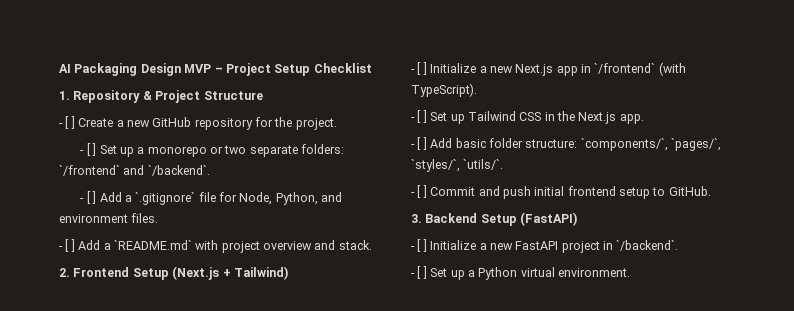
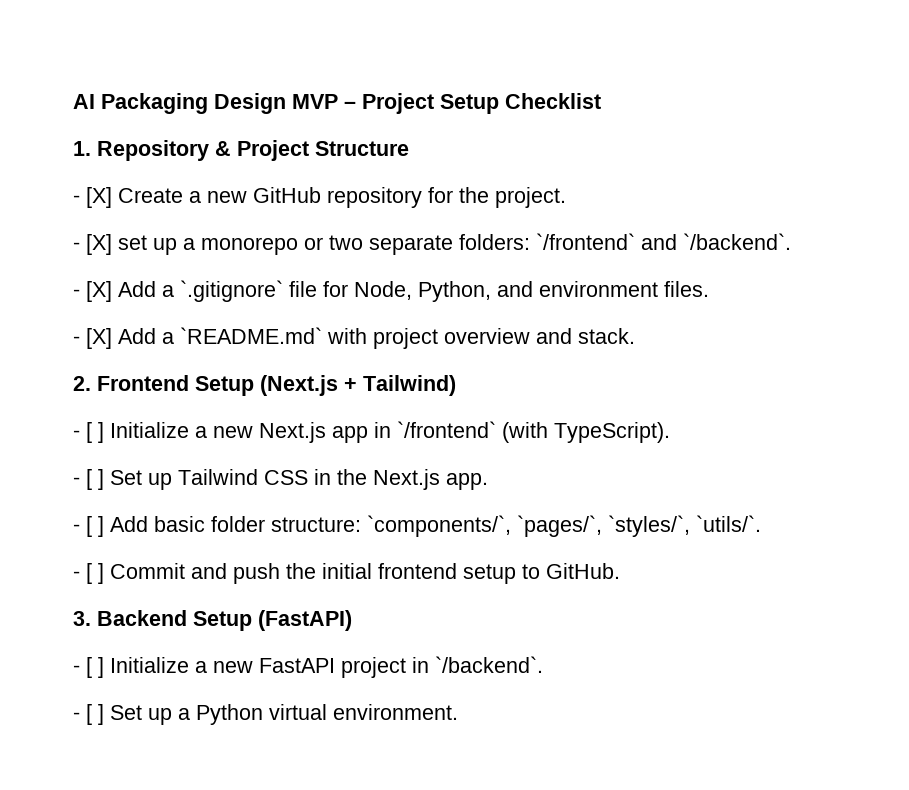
[65,116,75,129] [ ] -> [86,187,112,208] [X]
[86,143,117,156] [ ] Set -> [86,234,147,255] [X] set
[86,191,97,204] [ ] -> [86,281,112,302] [X]
[65,239,75,252] [ ] -> [86,328,112,349] [X]
(531, 192) none -> [286,563,316,579] the

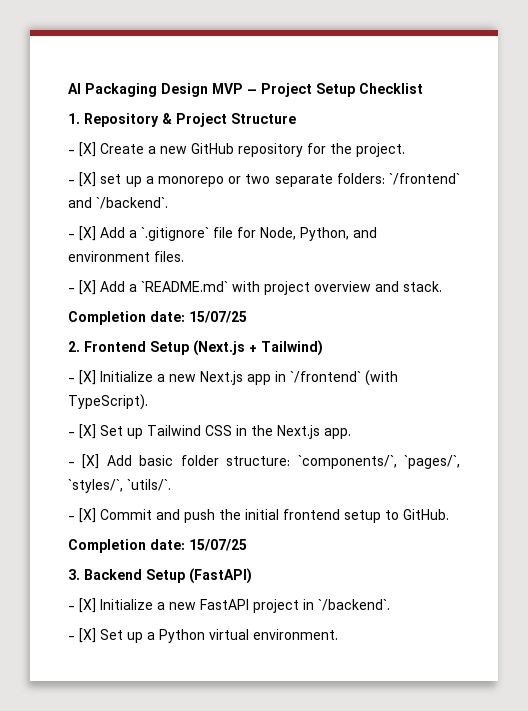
(635, 336) none -> [68,311,247,325] // Completion date: 15/07/25
[86,422,104,443] [ ] -> [79,370,96,385] [X]
[86,469,104,490] [ ] -> [79,424,96,439] [X]
[86,516,104,537] [ ] -> [82,454,100,469] [X]
[86,563,104,584] [ ] -> [79,508,96,523] [X]
(620, 571) none -> [68,539,247,553] // Completion date: 15/07/25
[86,657,104,678] [ ] -> [79,598,96,613] [X]
[86,704,104,725] [ ] -> [79,628,96,643] [X]

